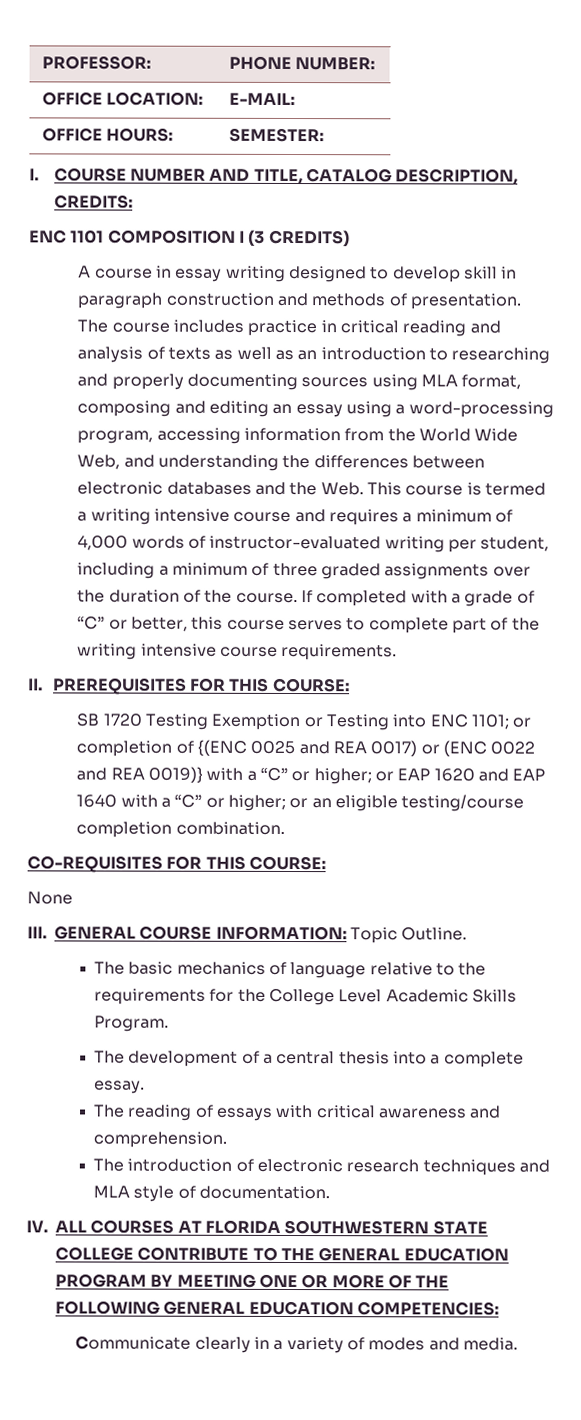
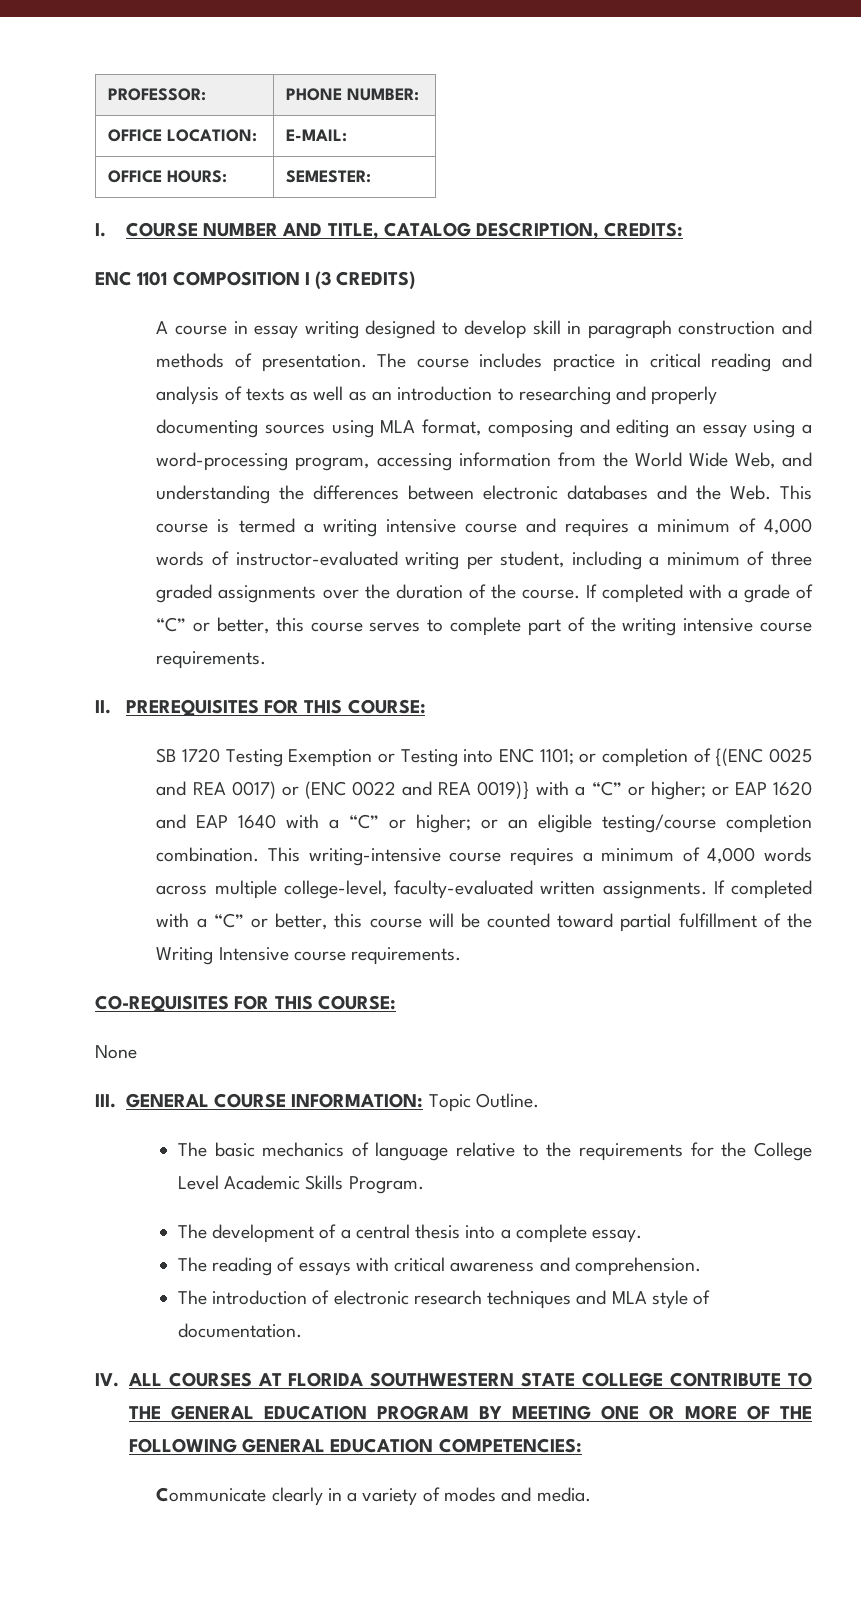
(285, 828) none -> [268,847,812,866] [156,880,812,899] [156,913,812,932] [156,947,462,965] This writing-intensive course requires a minimum of 4,000 words across multiple college-level, faculty-evaluated written assignments. If completed with a “C” or better, this course will be counted toward partial fulfillment of the Writing Intensive course requirements.

